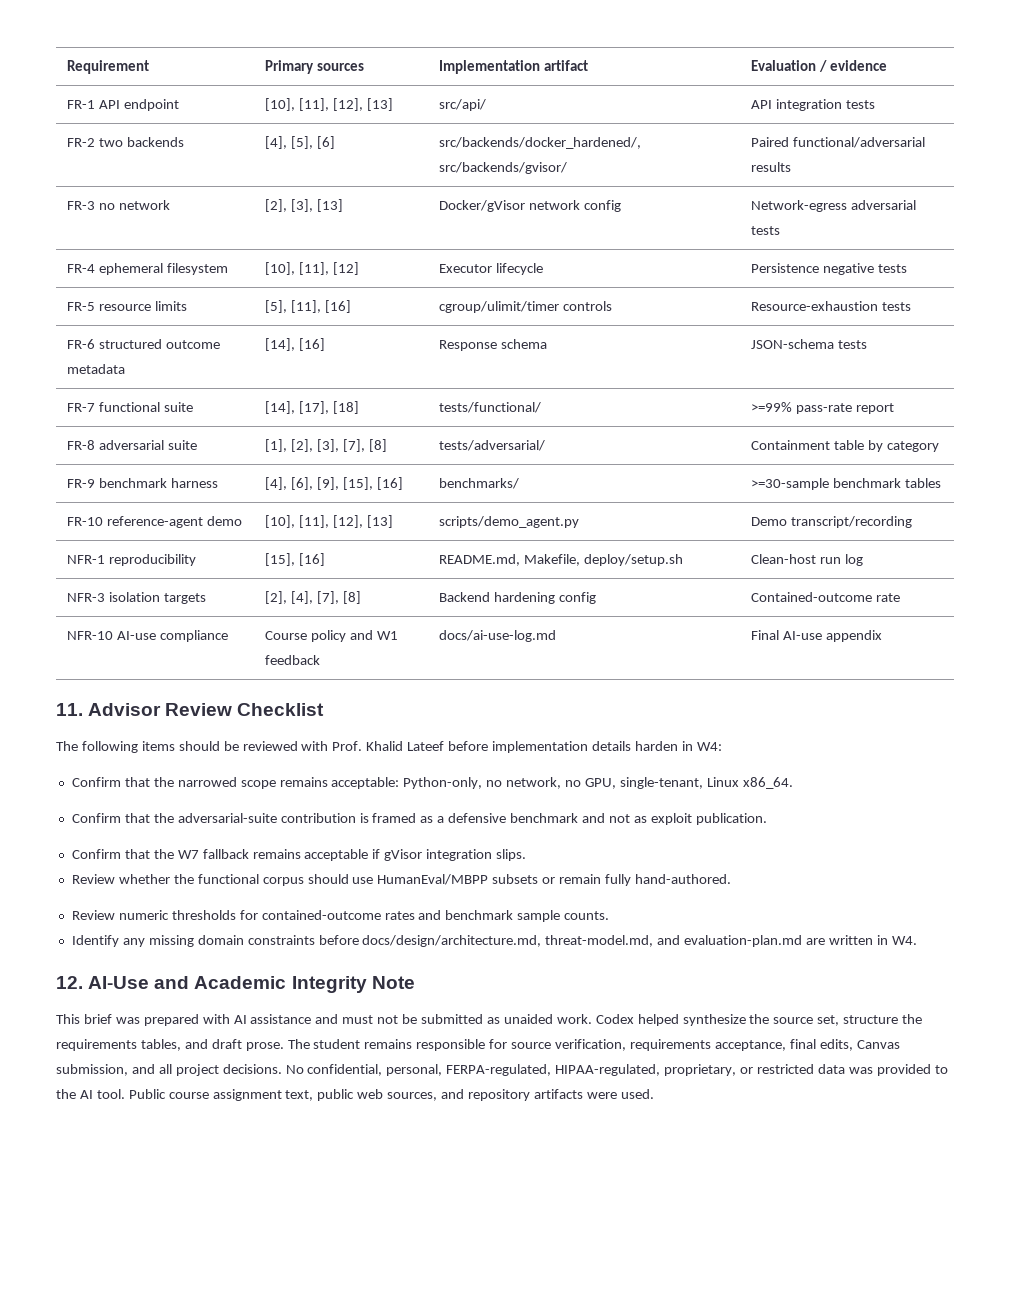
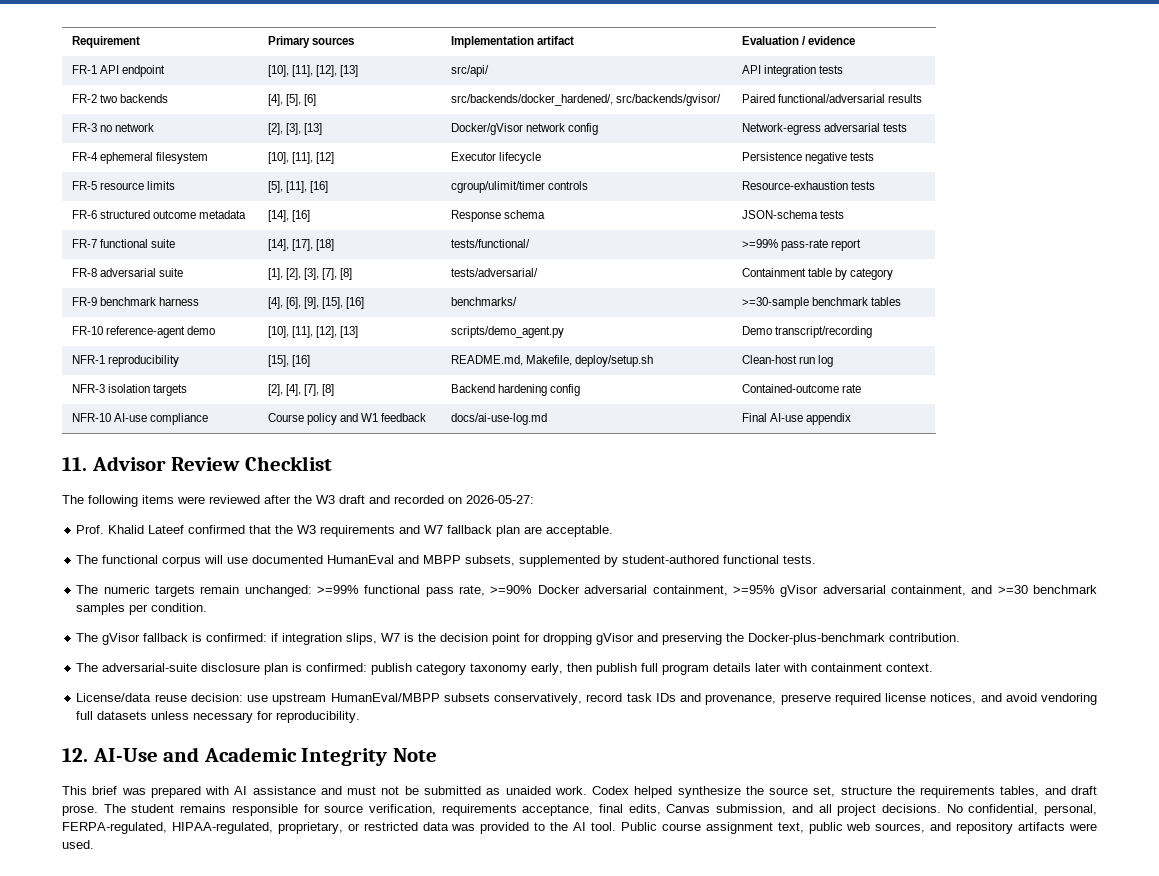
[178,741,722,753] [71,777,793,789] [71,813,767,825] [71,849,527,861] [71,874,731,886] [71,910,610,922] [71,935,917,947] should be reviewed with Prof. Khalid Lateef before implementation details harden in W4: // Confirm that the narrowed scope remains acceptable: Python-only, no network, no GPU, single-tenant, Linux x86_64. // Confirm that the adversarial-suite contribution is framed as a defensive benchmark and not as exploit publication. // Confirm that the W7 fallback remains acceptable if gVisor integration slips. // Review whether the functional corpus should use HumanEval/MBPP subsets or remain fully hand-authored. // Review numeric thresholds for contained-outcome rates and benchmark sample counts. // Identify any missing domain constraints before docs/design/architecture.md, threat-model.md, and evaluation-plan.md are written in W4. -> [177,495,534,504] [76,525,614,537] [76,555,817,567] [76,585,1097,597] [76,603,208,615] [76,633,961,645] [76,663,934,675] [76,693,1098,705] [76,711,361,723] were reviewed after the W3 draft and recorded on 2026-05-27: // Prof. Khalid Lateef confirmed that the W3 requirements and W7 fallback plan are acceptable. // The functional corpus will use documented HumanEval and MBPP subsets, supplemented by student-authored functional tests. // The numeric targets remain unchanged: >=99% functional pass rate, >=90% Docker adversarial containment, >=95% gVisor adversarial containment, and >=30 benchmark samples per condition. // The gVisor fallback is confirmed: if integration slips, W7 is the decision point for dropping gVisor and preserving the Docker-plus-benchmark contribution. // The adversarial-suite disclosure plan is confirmed: publish category taxonomy early, then publish full program details later with containment context. // License/data reuse decision: use upstream HumanEval/MBPP subsets conservatively, record task IDs and provenance, preserve required license notices, and avoid vendoring full datasets unless necessary for reproducibility.

